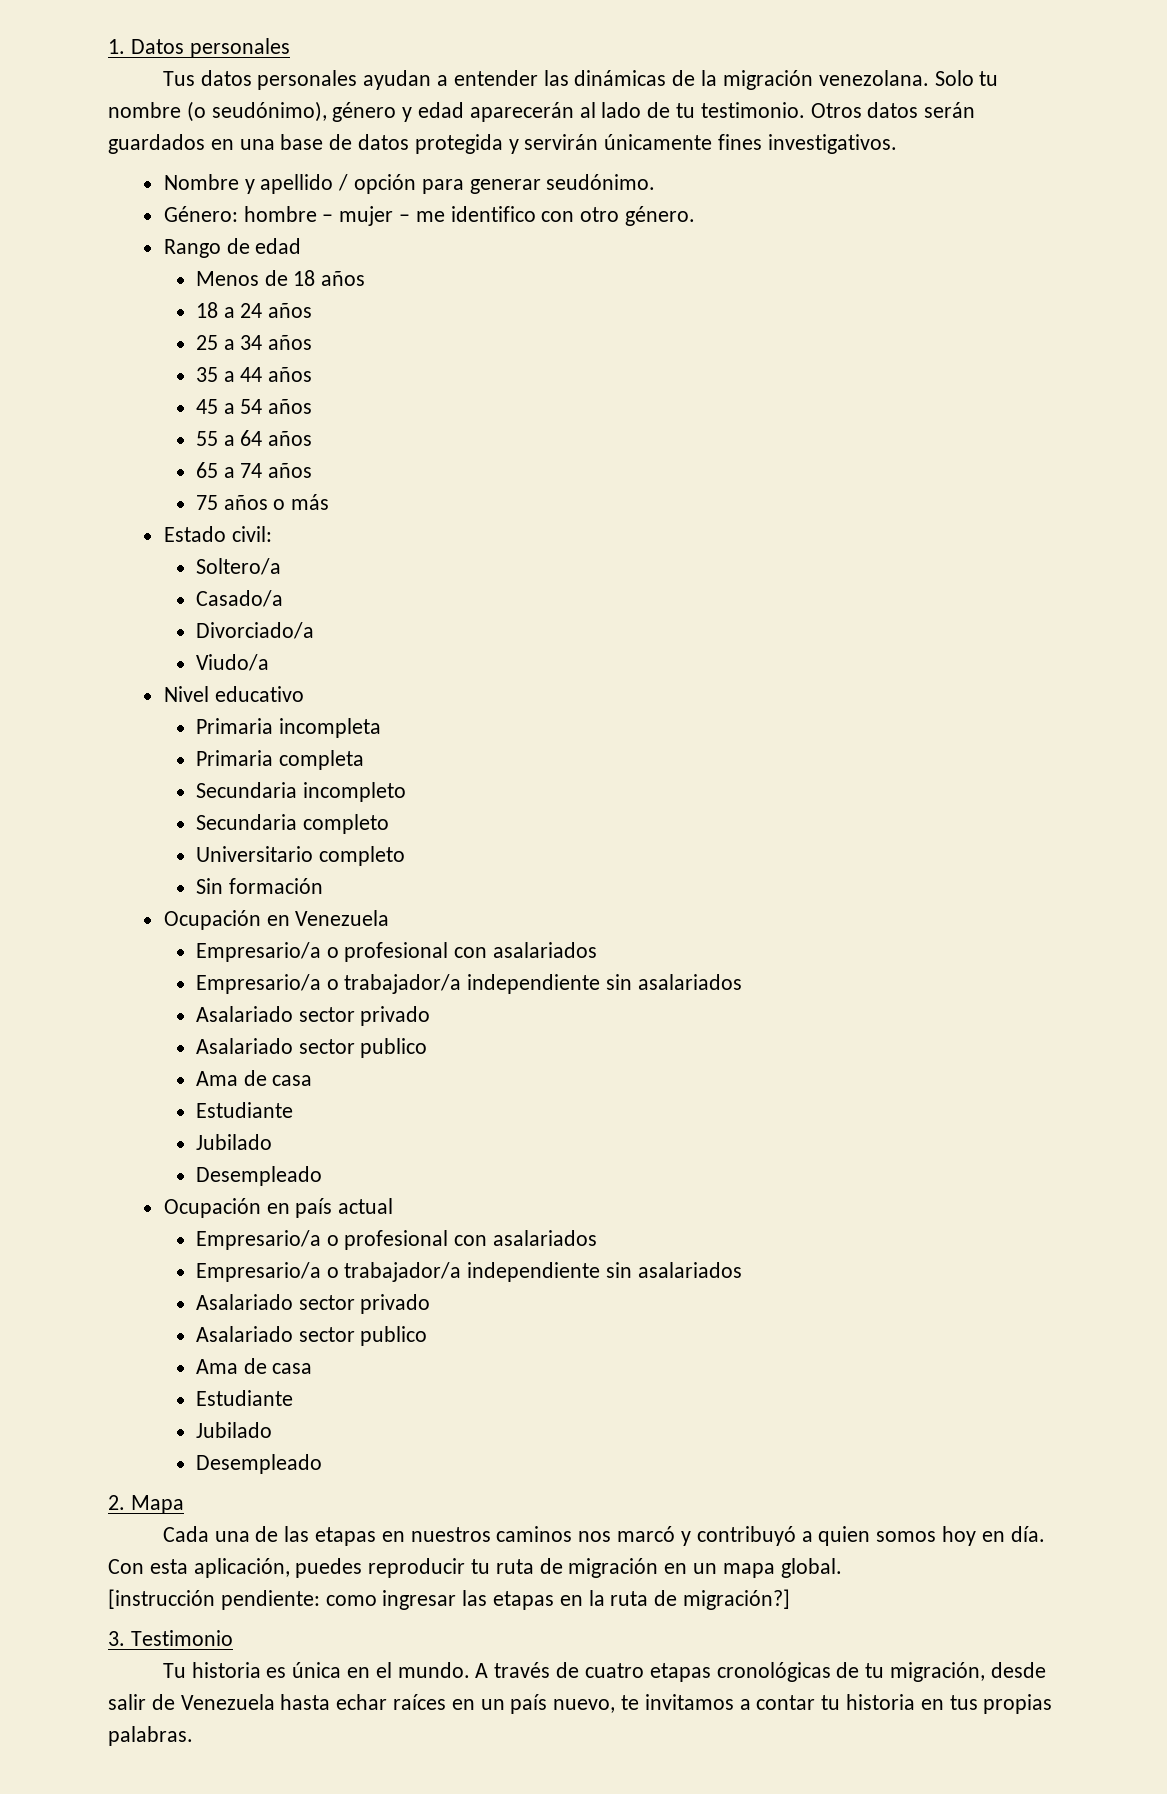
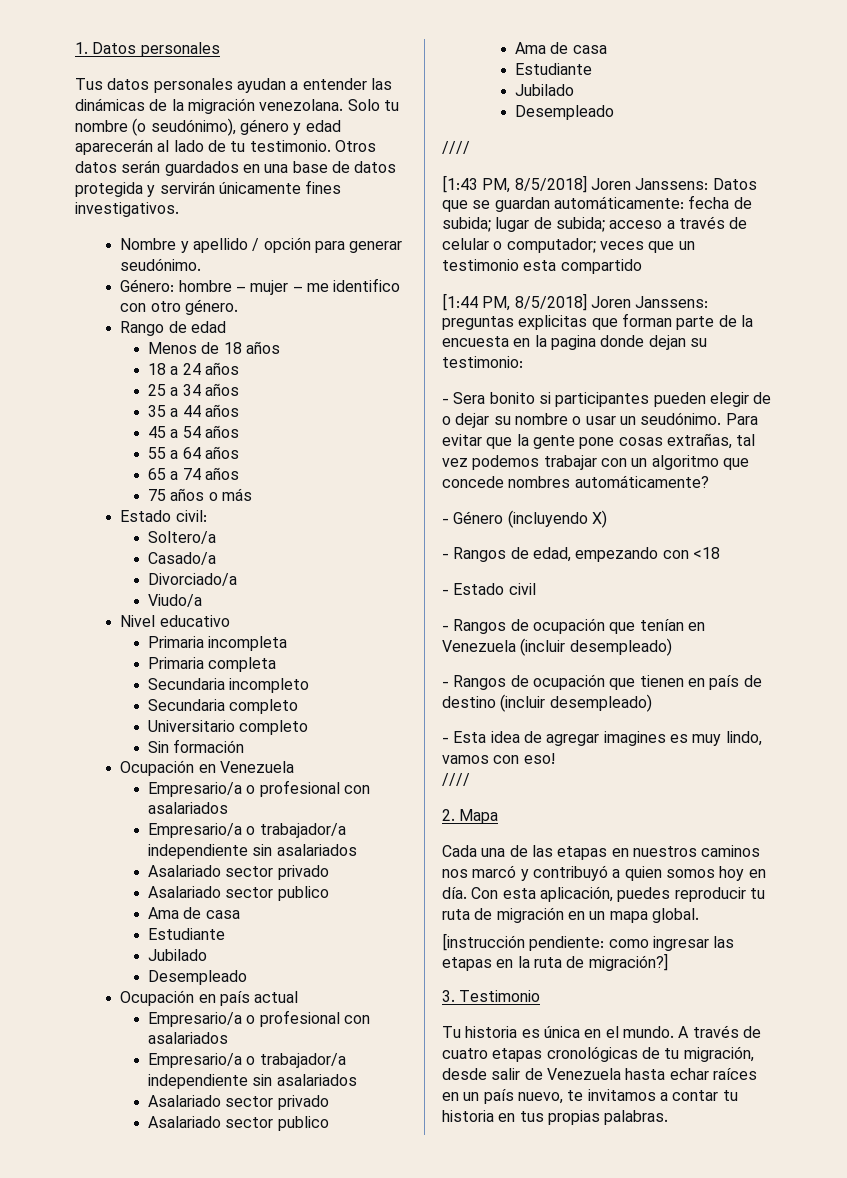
(322, 1464) none -> [442,141,470,154] [442,175,757,193] [442,195,752,212] [442,216,748,232] [442,238,695,253] [442,259,642,274] [442,293,709,311] [442,313,753,330] [442,335,707,350] [442,356,523,368] [442,392,772,407] [442,412,758,428] [442,433,756,449] [442,455,749,470] [442,475,709,488] [442,510,607,528] [442,547,720,562] [442,583,536,595] [442,618,705,634] [442,638,672,656] [442,674,762,690] [442,694,652,712] [442,731,762,746] [442,753,555,764] [442,773,470,786] // //// // [1:43 PM, 8/5/2018] Joren Janssens: Datos que se guardan automáticamente: fecha de subida; lugar de subida; acceso a través de celular o computador; veces que un testimonio esta compartido // [1:44 PM, 8/5/2018] Joren Janssens: preguntas explicitas que forman parte de la encuesta en la pagina donde dejan su testimonio: // - Sera bonito si participantes pueden elegir de o dejar su nombre o usar un seudónimo. Para evitar que la gente pone cosas extrañas, tal vez podemos trabajar con un algoritmo que concede nombres automáticamente? // - Género (incluyendo X) // - Rangos de edad, empezando con <18 // - Estado civil // - Rangos de ocupación que tenían en Venezuela (incluir desempleado) // - Rangos de ocupación que tienen en país de destino (incluir desempleado) // - Esta idea de agregar imagines es muy lindo, vamos con eso! // ////

